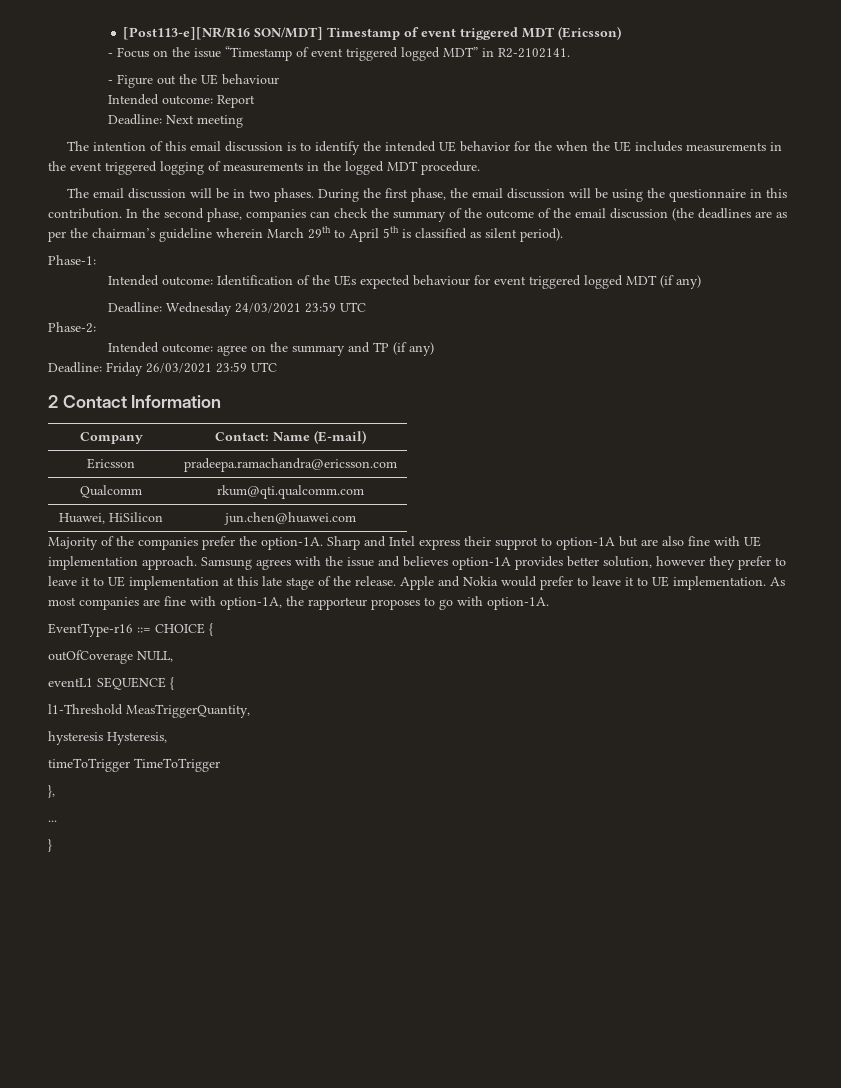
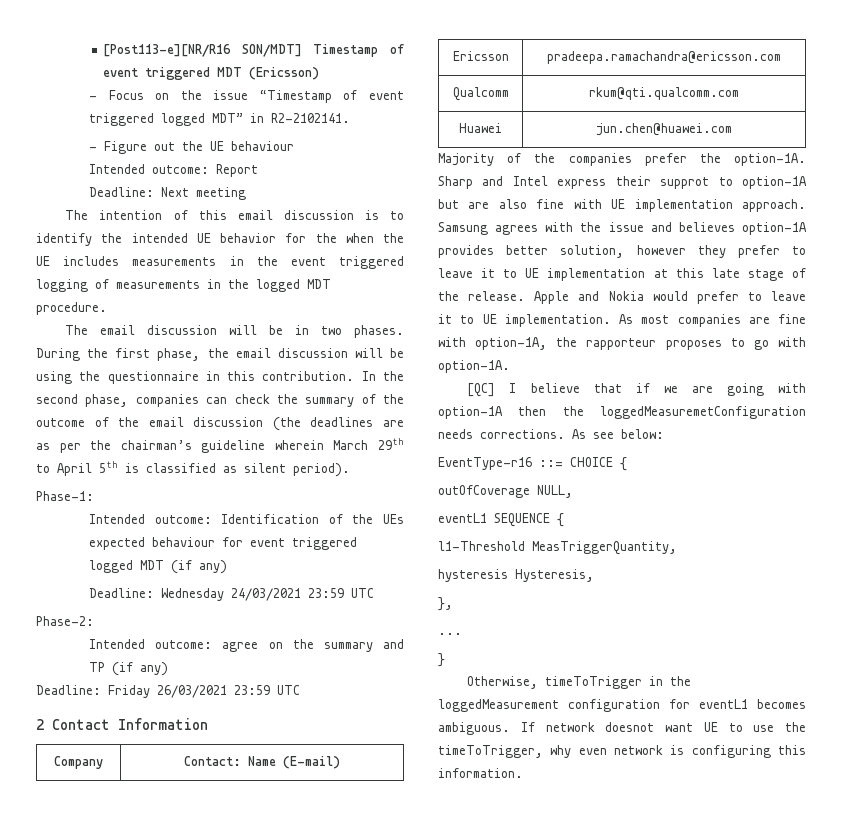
[59,512,163,524] Huawei, HiSilicon -> [459,123,502,133] Huawei
(549, 603) none -> [467,383,806,397] [438,406,806,419] [438,429,664,439] // [QC] I believe that if we are going with option-1A then the loggedMeasuremetConfiguration needs corrections. As see below:
[48,758,220,772] // timeToTrigger TimeToTrigger -> (594, 575) none
(52, 845) none -> [467,676,692,689] [438,699,806,712] [438,722,806,735] [438,745,806,758] [438,768,523,778] // Otherwise, timeToTrigger in the loggedMeasurement configuration for eventL1 becomes ambiguous. If network doesnot want UE to use the timeToTrigger, why even network is configuring this information.

